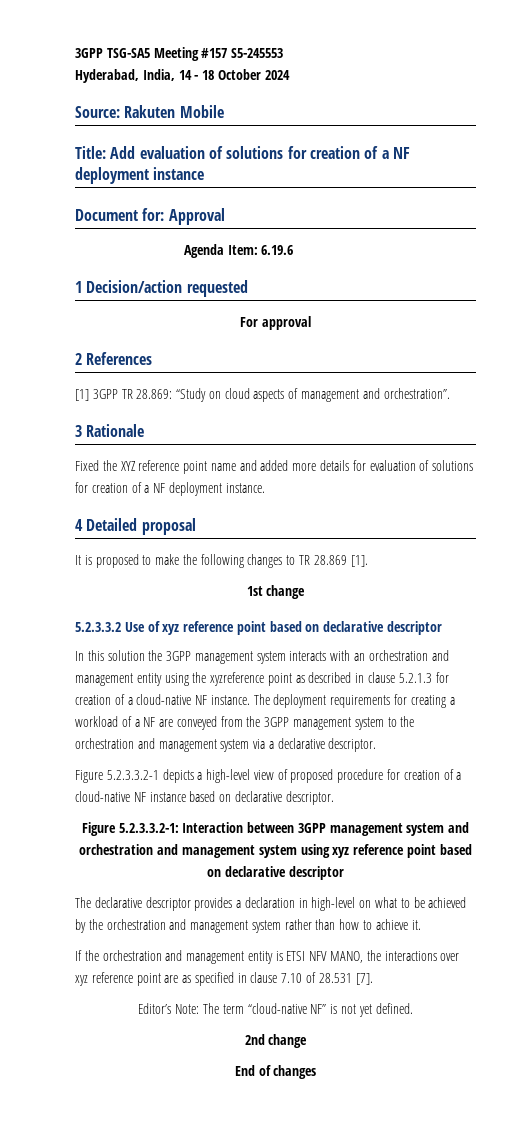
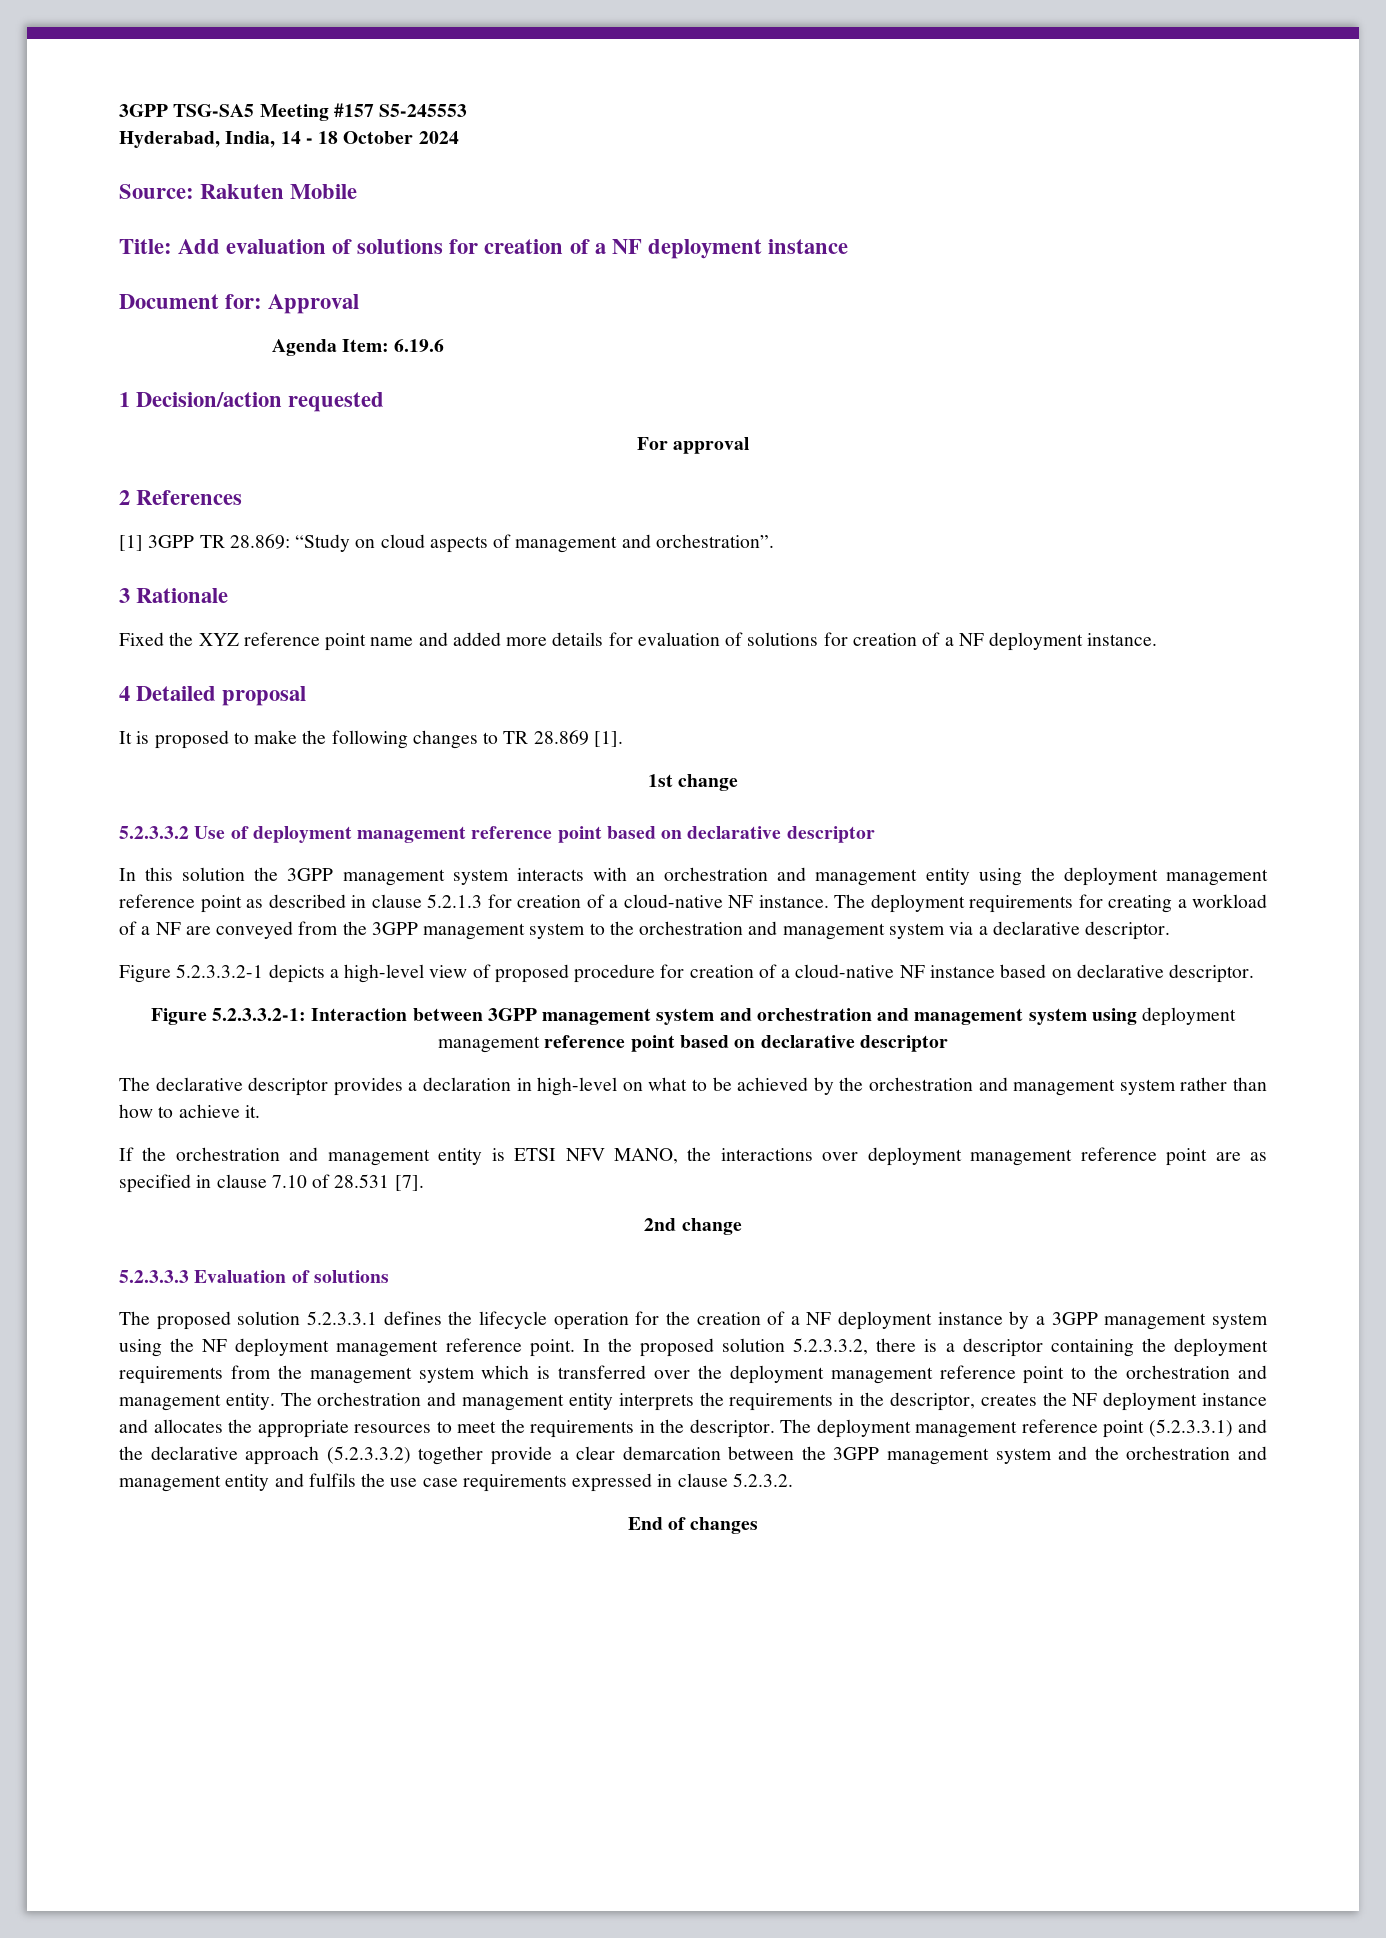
[162,624,180,635] xyz -> [252,826,467,843] deployment management
[210,672,265,686] xyzreference -> [1063,867,1268,886] [119,894,195,908] deployment management reference
[332,847,350,858] xyz -> [1142,1007,1237,1026] [438,1036,541,1053] deployment management
[75,975,88,986] xyz -> [867,1147,1073,1166] deployment management
[138,1003,413,1017] [244,1034,308,1048] Editor’s Note: The term “cloud-native NF” is not yet defined. // 2nd change -> [644,1218,742,1235] [119,1270,389,1283] [119,1311,1268,1330] [119,1338,1268,1357] [119,1365,1267,1384] [119,1392,1268,1411] [119,1419,1267,1438] [119,1446,1267,1465] [119,1473,793,1492] 2nd change // 5.2.3.3.3 Evaluation of solutions // The proposed solution 5.2.3.3.1 defines the lifecycle operation for the creation of a NF deployment instance by a 3GPP management system using the NF deployment management reference point. In the proposed solution 5.2.3.3.2, there is a descriptor containing the deployment requirements from the management system which is transferred over the deployment management reference point to the orchestration and management entity. The orchestration and management entity interprets the requirements in the descriptor, creates the NF deployment instance and allocates the appropriate resources to meet the requirements in the descriptor. The deployment management reference point (5.2.3.3.1) and the declarative approach (5.2.3.3.2) together provide a clear demarcation between the 3GPP management system and the orchestration and management entity and fulfils the use case requirements expressed in clause 5.2.3.2.

